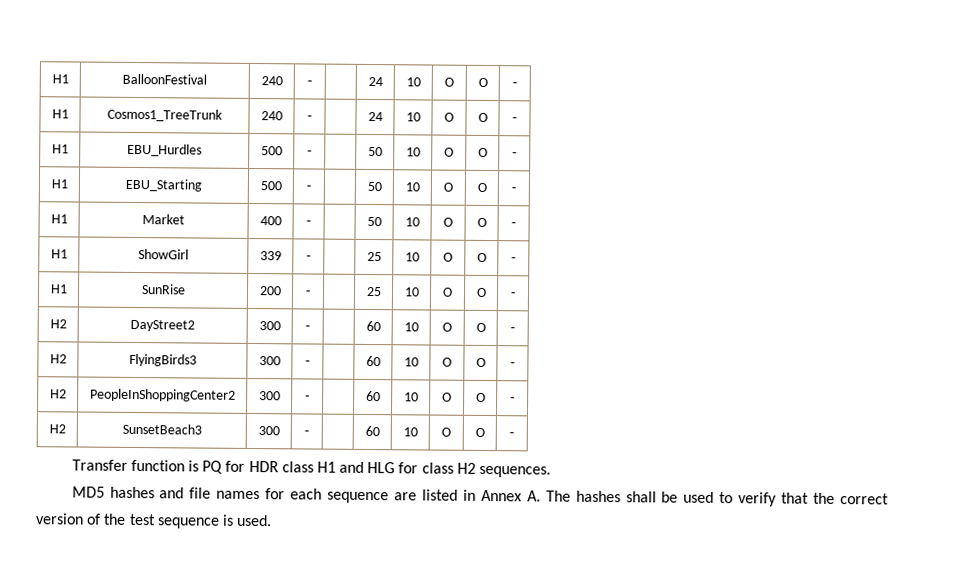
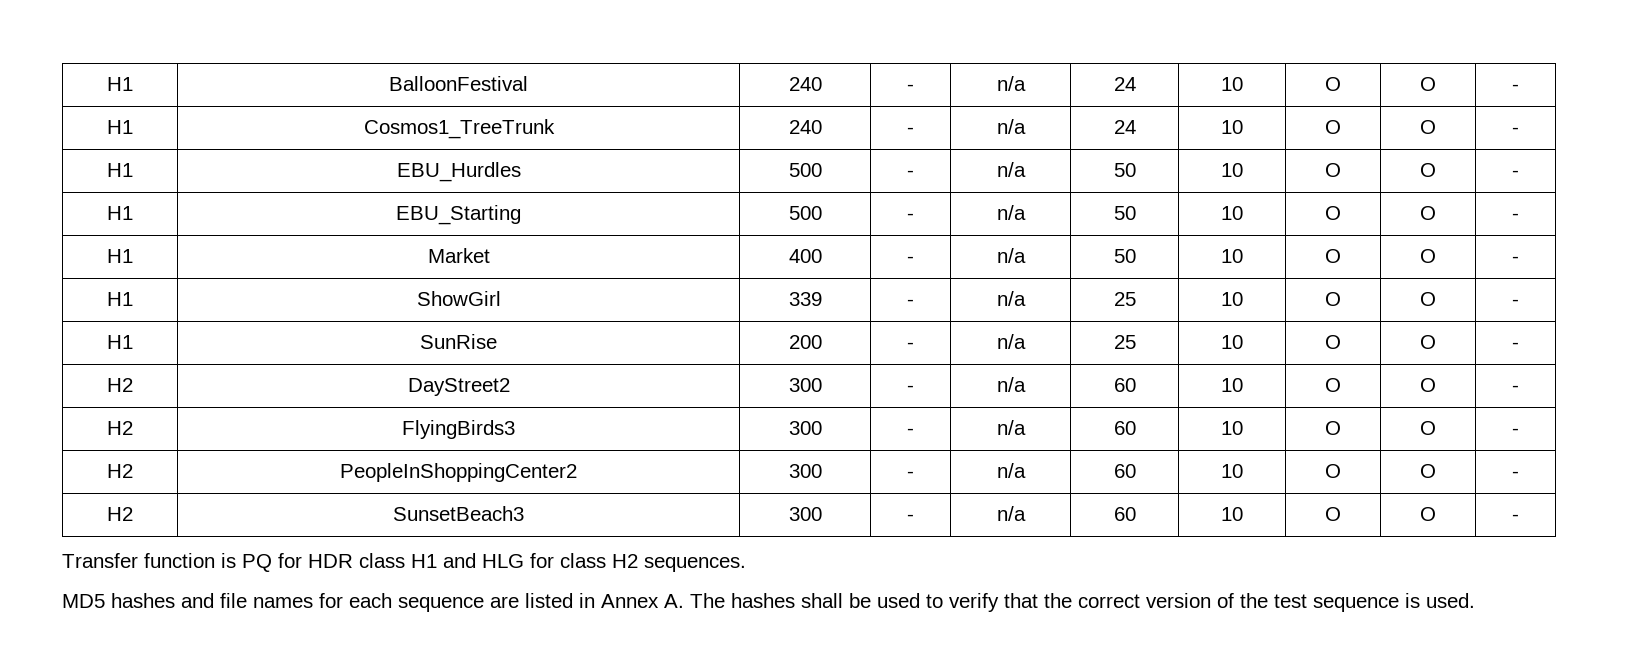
(312, 83) none -> [996,76,1026,91] n/a
(312, 118) none -> [996,119,1026,134] n/a
(312, 153) none -> [996,162,1026,177] n/a
(311, 188) none -> [996,205,1026,220] n/a
(311, 223) none -> [996,248,1026,263] n/a
(311, 258) none -> [996,291,1026,306] n/a
(311, 293) none -> [996,334,1026,349] n/a
(310, 328) none -> [996,377,1026,392] n/a
(310, 363) none -> [996,420,1026,435] n/a
(310, 398) none -> [996,463,1026,478] n/a
(309, 433) none -> [996,506,1026,521] n/a

